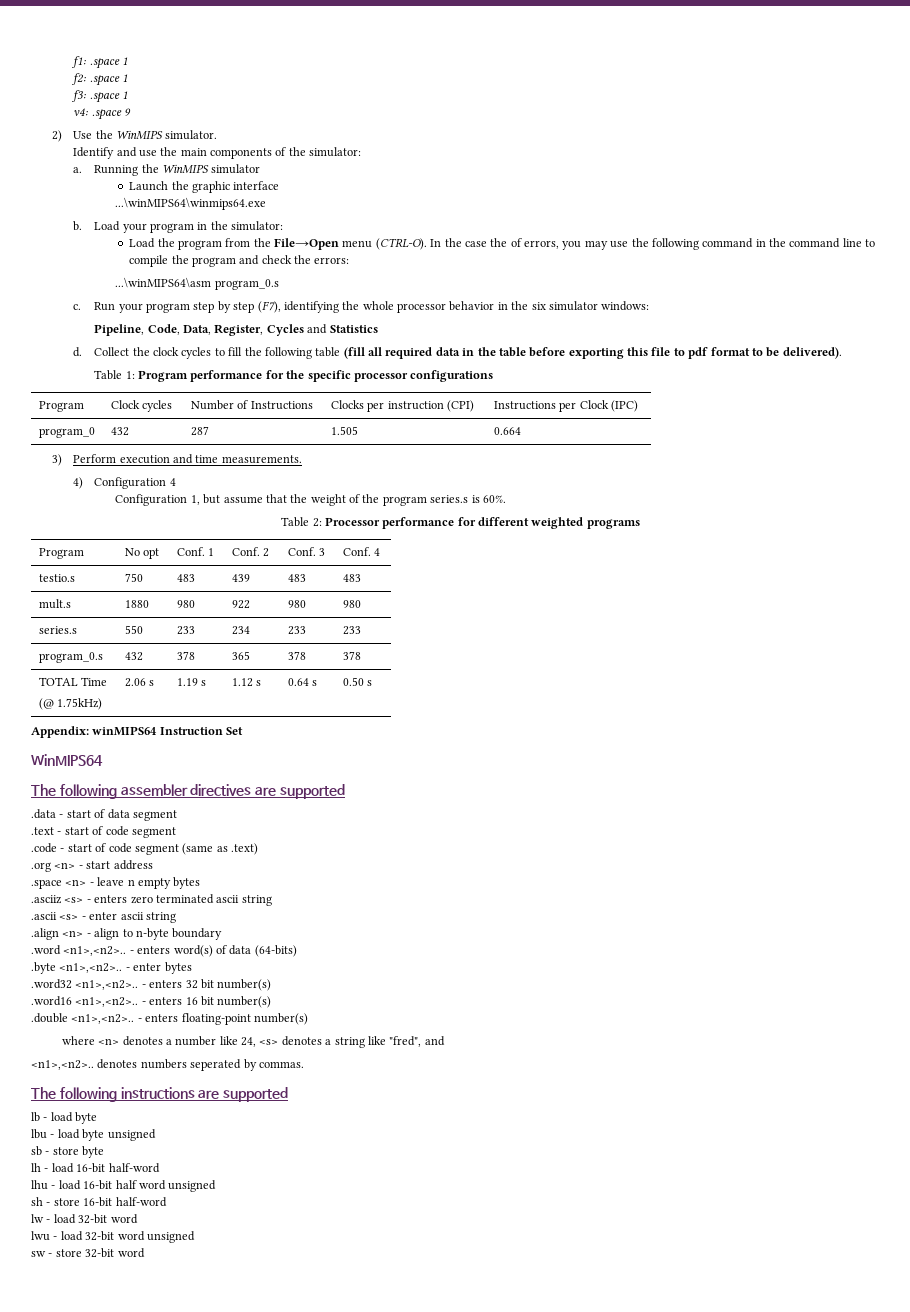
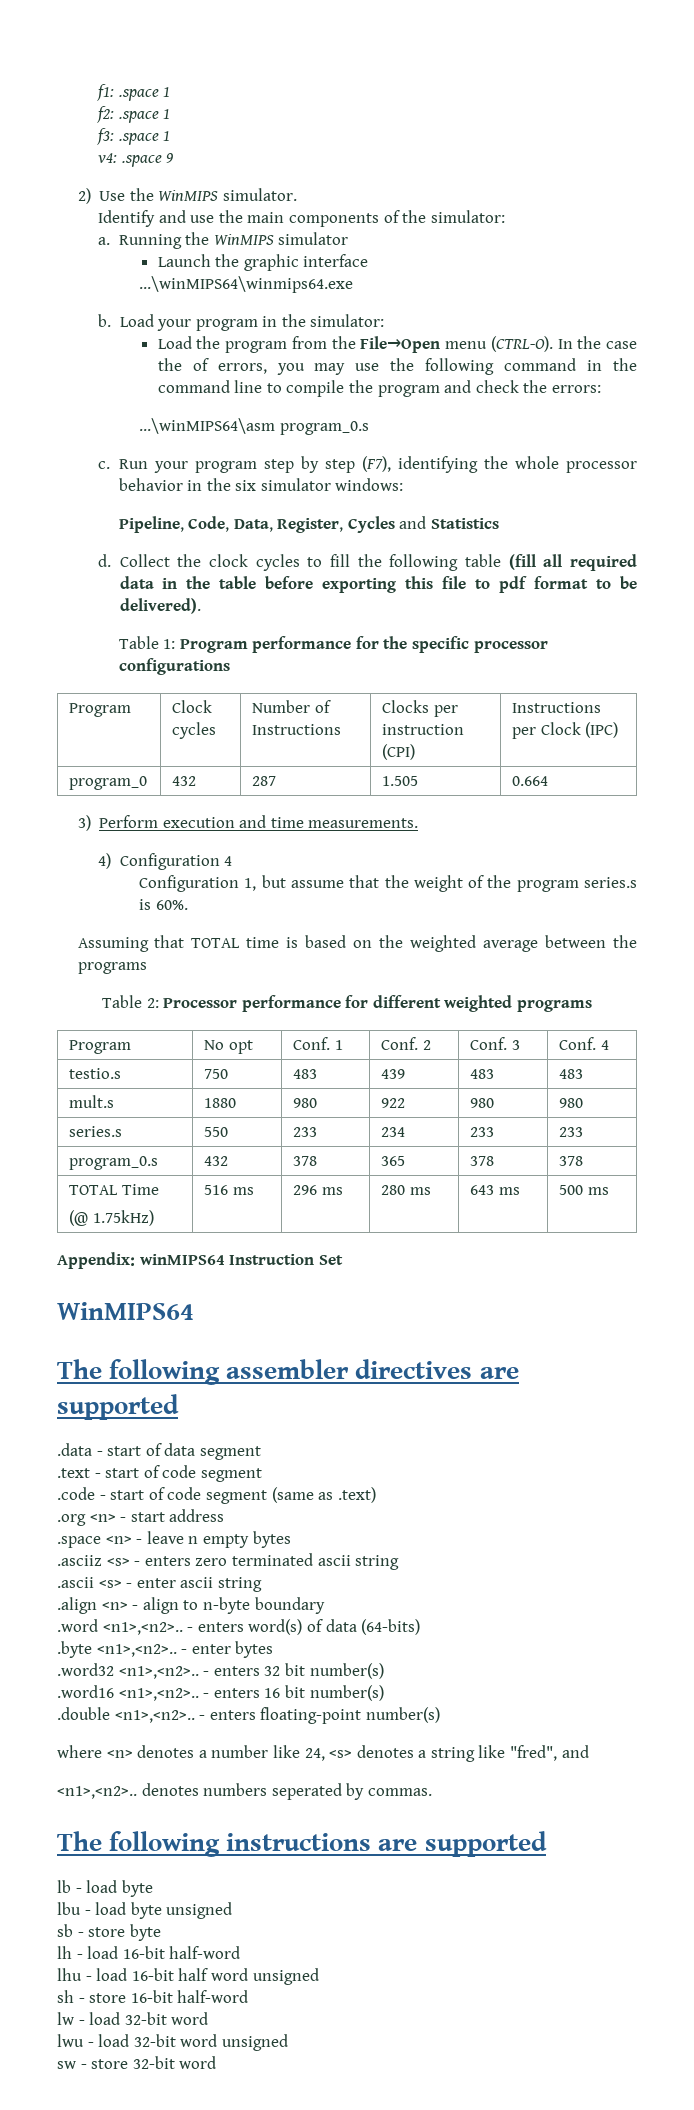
(506, 499) none -> [77,935,637,952] [77,962,147,974] // Assuming that TOTAL time is based on the weighted average between the programs
[124,678,155,687] [176,678,207,686] [231,678,262,687] [287,678,318,686] [342,677,373,686] 2.06 s | 1.19 s | 1.12 s | 0.64 s | 0.50 s -> [204,1185,254,1195] [293,1185,343,1195] [381,1185,431,1195] [470,1185,520,1195] [559,1185,609,1195] 516 ms | 296 ms | 280 ms | 643 ms | 500 ms

